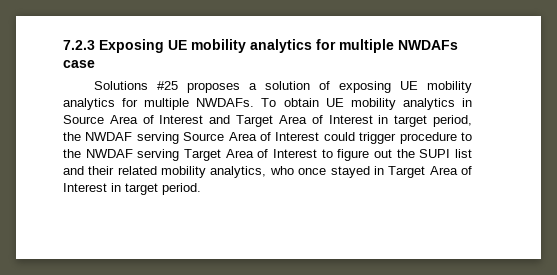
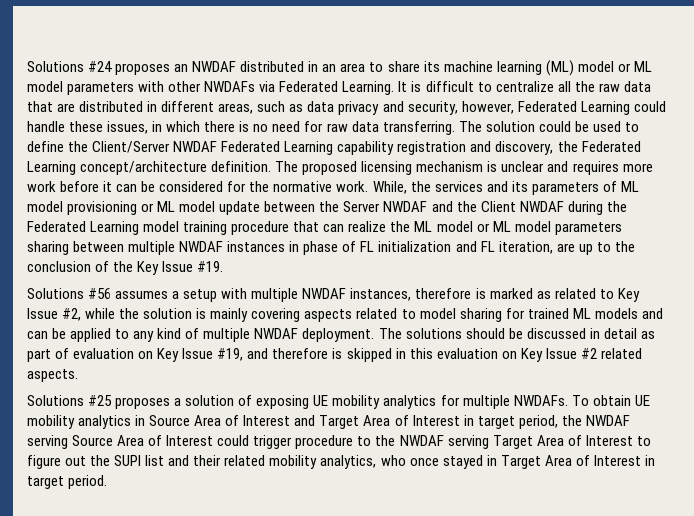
[63,39,458,53] [63,60,95,68] 7.2.3 Exposing UE mobility analytics for multiple NWDAFs case -> [27,60,652,76] [27,81,651,95] [27,101,666,115] [27,121,639,135] [27,141,641,155] [27,161,653,175] [27,181,639,195] [27,201,627,215] [27,221,622,235] [27,241,635,255] [27,261,224,275] [27,288,640,302] [27,308,663,322] [27,328,655,342] [27,348,642,362] [27,369,78,382] Solutions #24 proposes an NWDAF distributed in an area to share its machine learning (ML) model or ML model parameters with other NWDAFs via Federated Learning. It is difficult to centralize all the raw data that are distributed in different areas, such as data privacy and security, however, Federated Learning could handle these issues, in which there is no need for raw data transferring. The solution could be used to define the Client/Server NWDAF Federated Learning capability registration and discovery, the Federated Learning concept/architecture definition. The proposed licensing mechanism is unclear and requires more work before it can be considered for the normative work. While, the services and its parameters of ML model provisioning or ML model update between the Server NWDAF and the Client NWDAF during the Federated Learning model training procedure that can realize the ML model or ML model parameters sharing between multiple NWDAF instances in phase of FL initialization and FL iteration, are up to the conclusion of the Key Issue #19. // Solutions #56 assumes a setup with multiple NWDAF instances, therefore is marked as related to Key Issue #2, while the solution is mainly covering aspects related to model sharing for trained ML models and can be applied to any kind of multiple NWDAF deployment. The solutions should be discussed in detail as part of evaluation on Key Issue #19, and therefore is skipped in this evaluation on Key Issue #2 related aspects.

